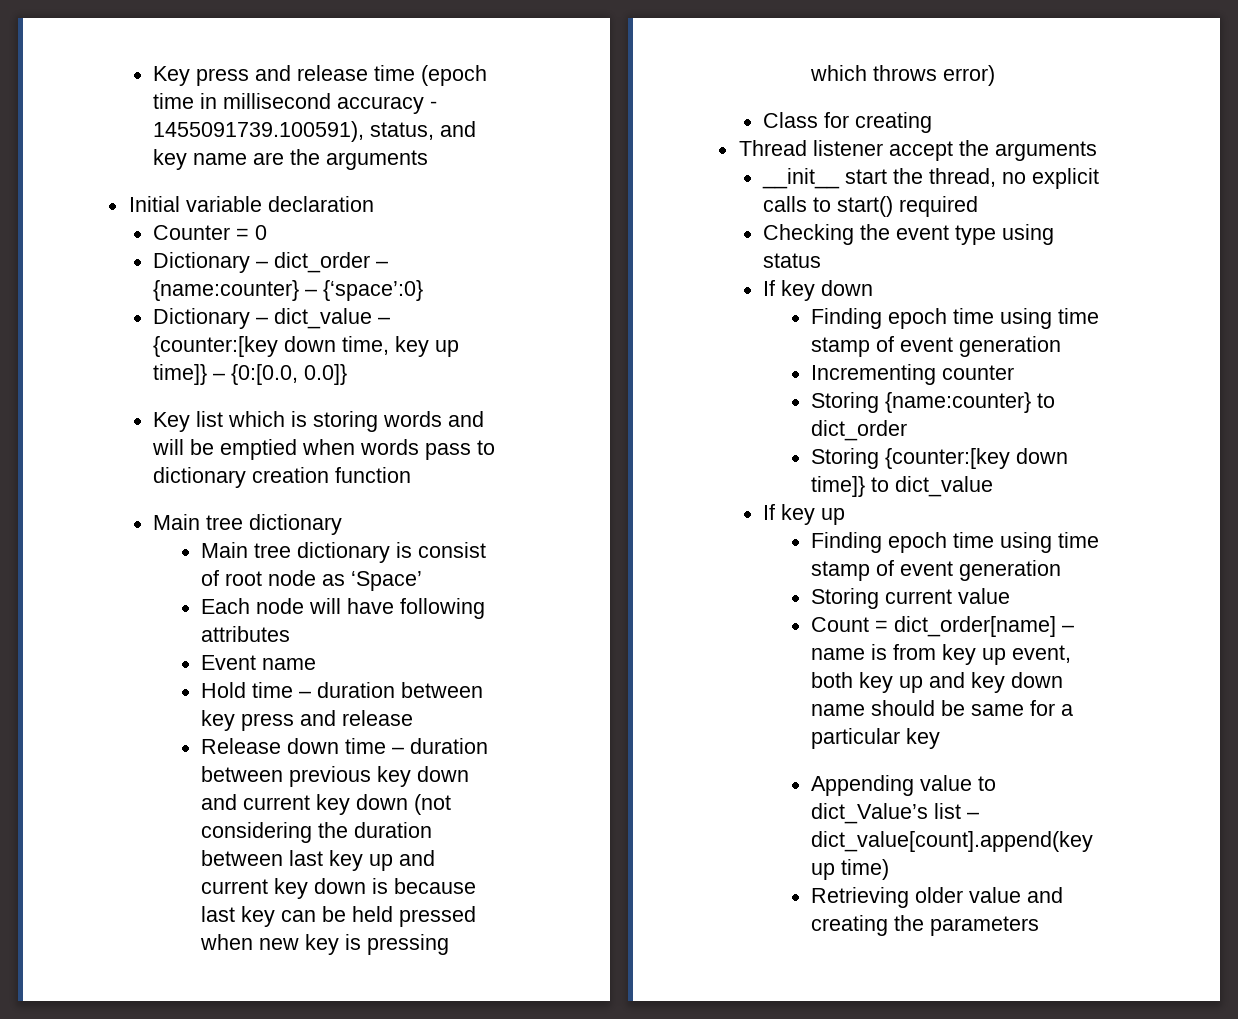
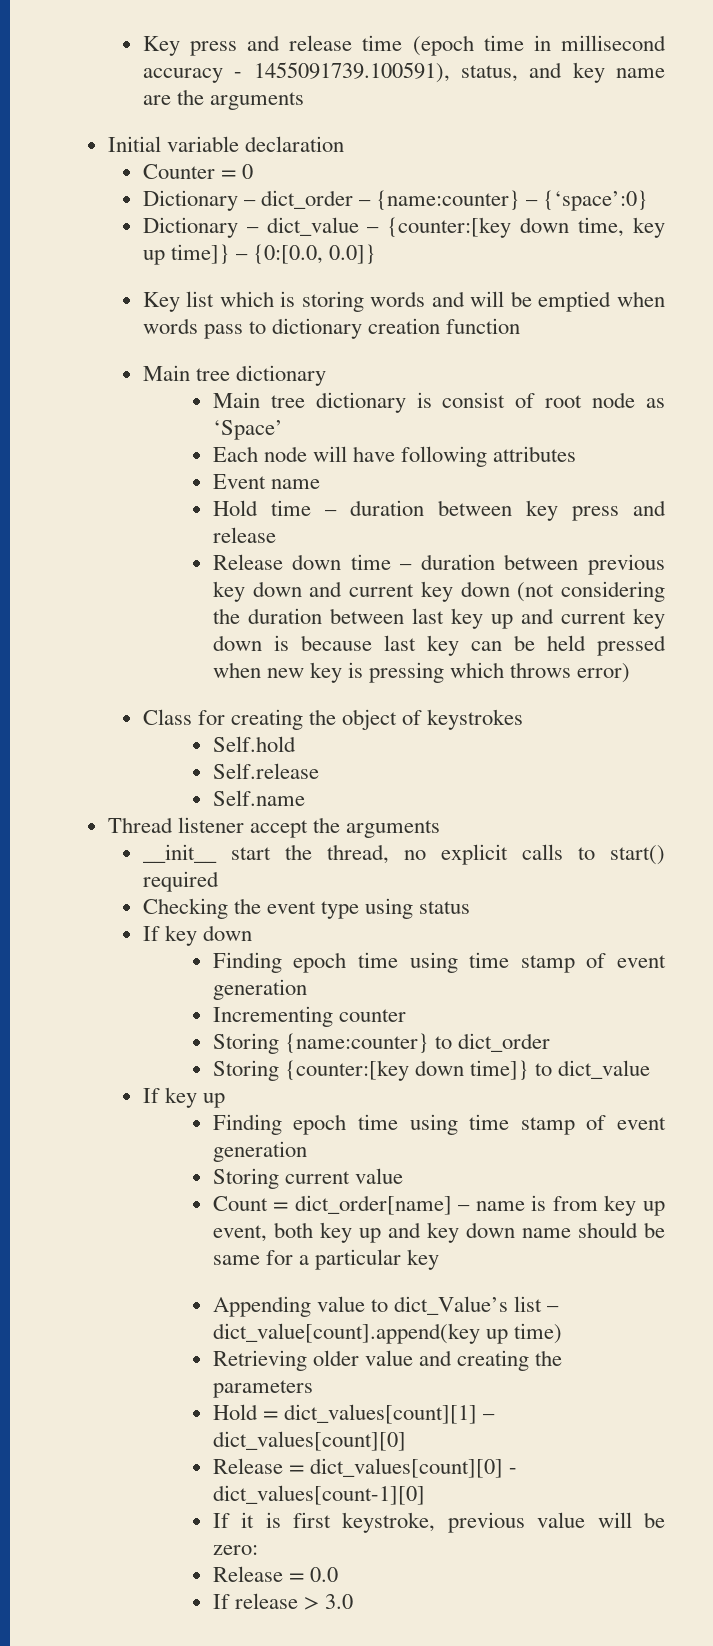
(932, 122) none -> [309,709,524,730] [212,736,296,752] [212,763,319,779] [212,790,305,806] the object of keystrokes // Self.hold // Self.release // Self.name
(1040, 926) none -> [212,1404,496,1424] [212,1431,406,1451] [212,1458,518,1478] [212,1485,425,1505] [212,1512,665,1533] [212,1545,258,1555] [212,1566,339,1582] [212,1593,354,1610] // Hold = dict_values[count][1] – dict_values[count][0] // Release = dict_values[count][0] - dict_values[count-1][0] // If it is first keystroke, previous value will be zero: // Release = 0.0 // If release > 3.0

